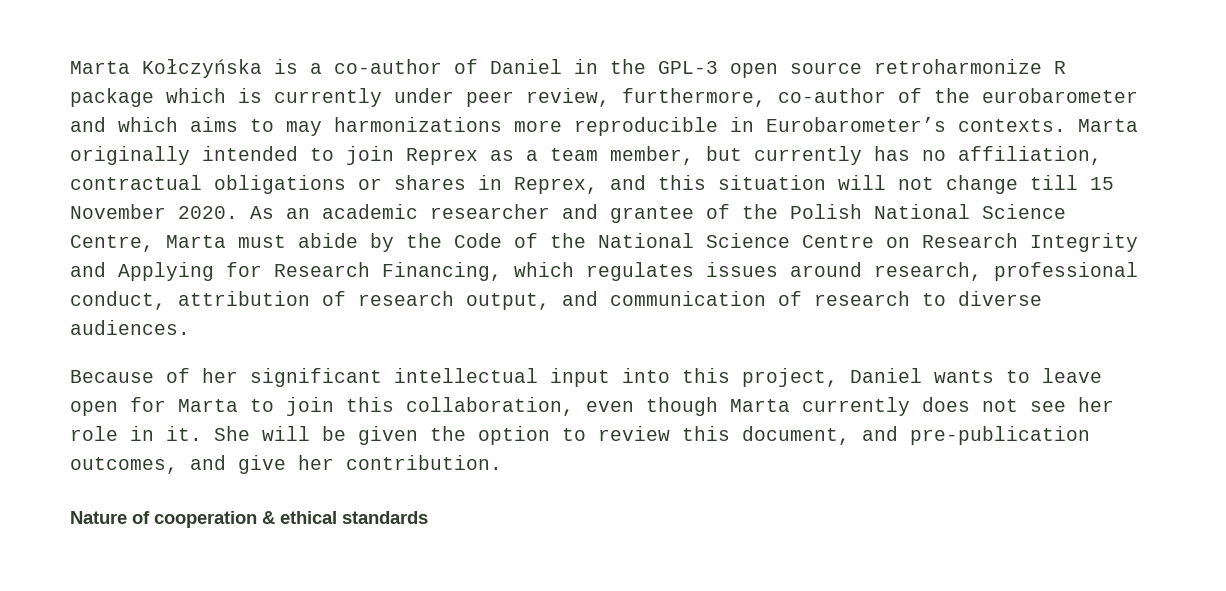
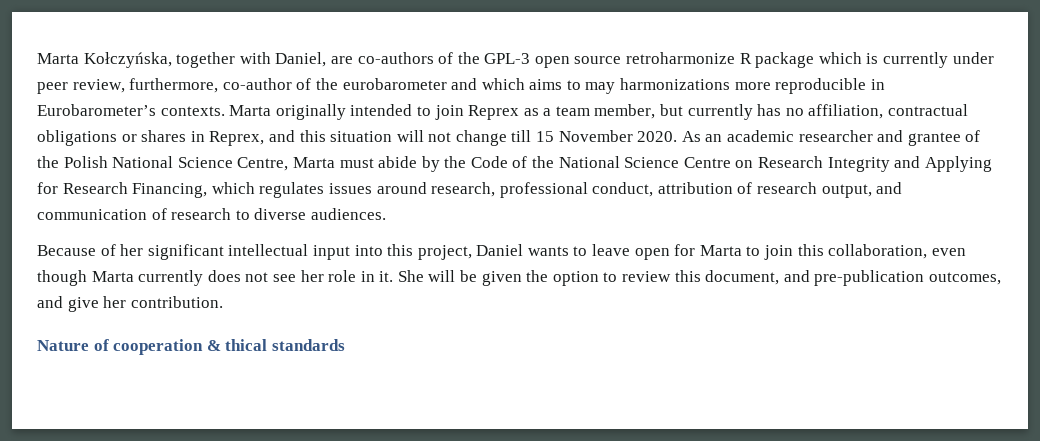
[70,59,598,78] Marta Kołczyńska is a co-author of Daniel in -> [37,52,454,68] Marta Kołczyńska, together with Daniel, are co-authors of
[280,511,337,524] ethical -> [225,339,268,351] thical

